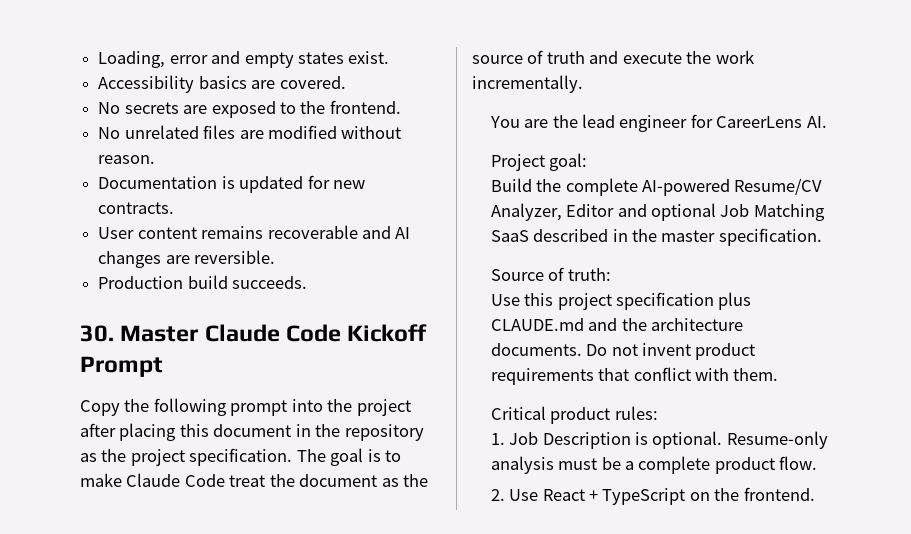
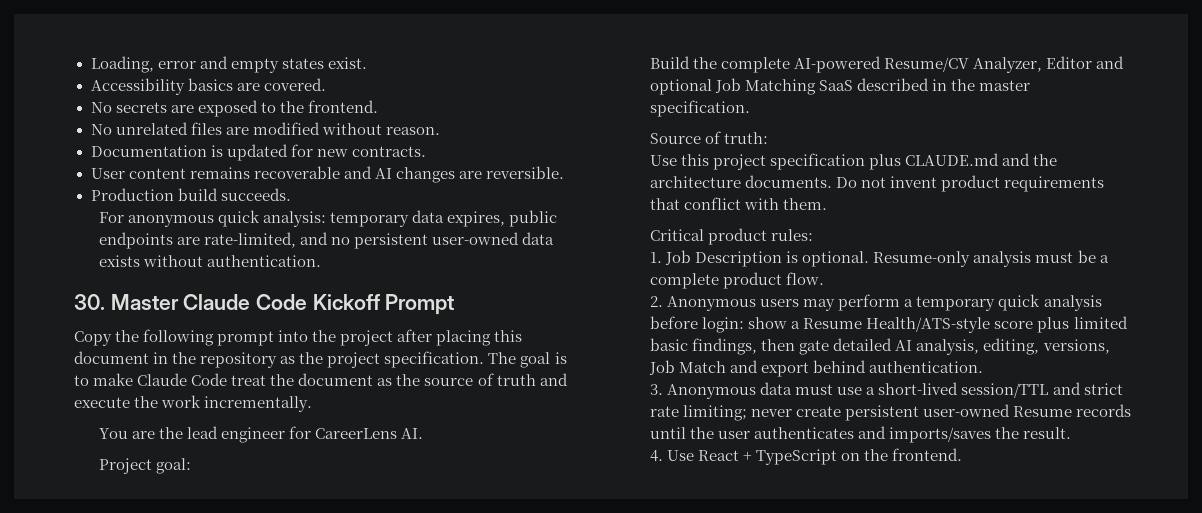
(308, 282) none -> [99,210,558,227] [99,232,555,249] [99,255,322,267] // For anonymous quick analysis: temporary data expires, public endpoints are rate-limited, and no persistent user-owned data exists without authentication.
(505, 495) none -> [667,294,1102,311] [650,316,1128,333] [650,338,1110,355] [649,360,984,377] [650,382,1123,399] [650,404,1132,421] [650,426,1072,443] [650,450,664,462] Anonymous users may perform a temporary quick analysis before login: show a Resume Health/ATS-style score plus limited basic findings, then gate detailed AI analysis, editing, versions, Job Match and export behind authentication. // 3. Anonymous data must use a short-lived session/TTL and strict rate limiting; never create persistent user-owned Resume records until the user authenticates and imports/saves the result. // 4.

